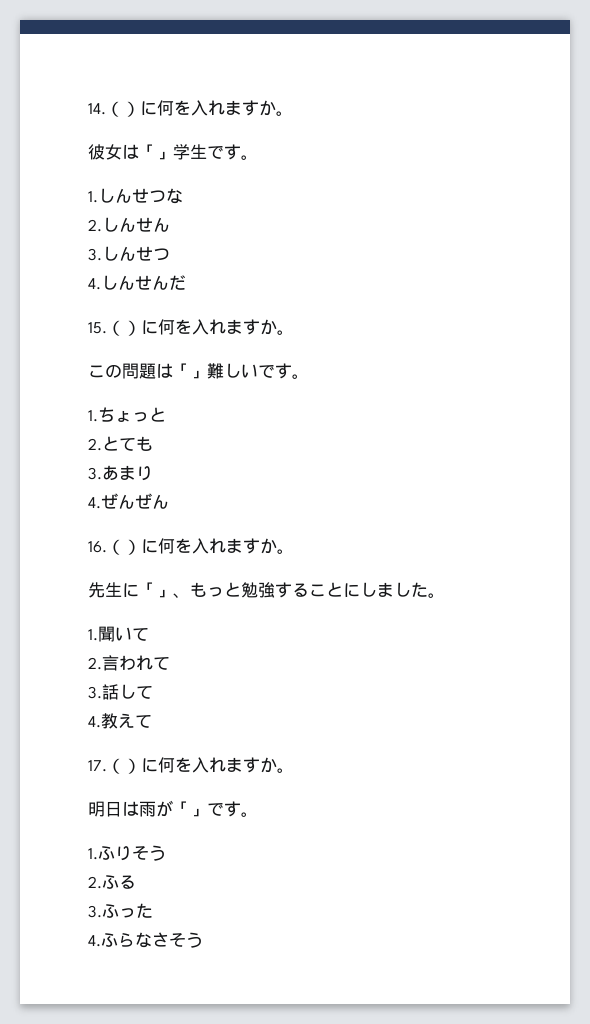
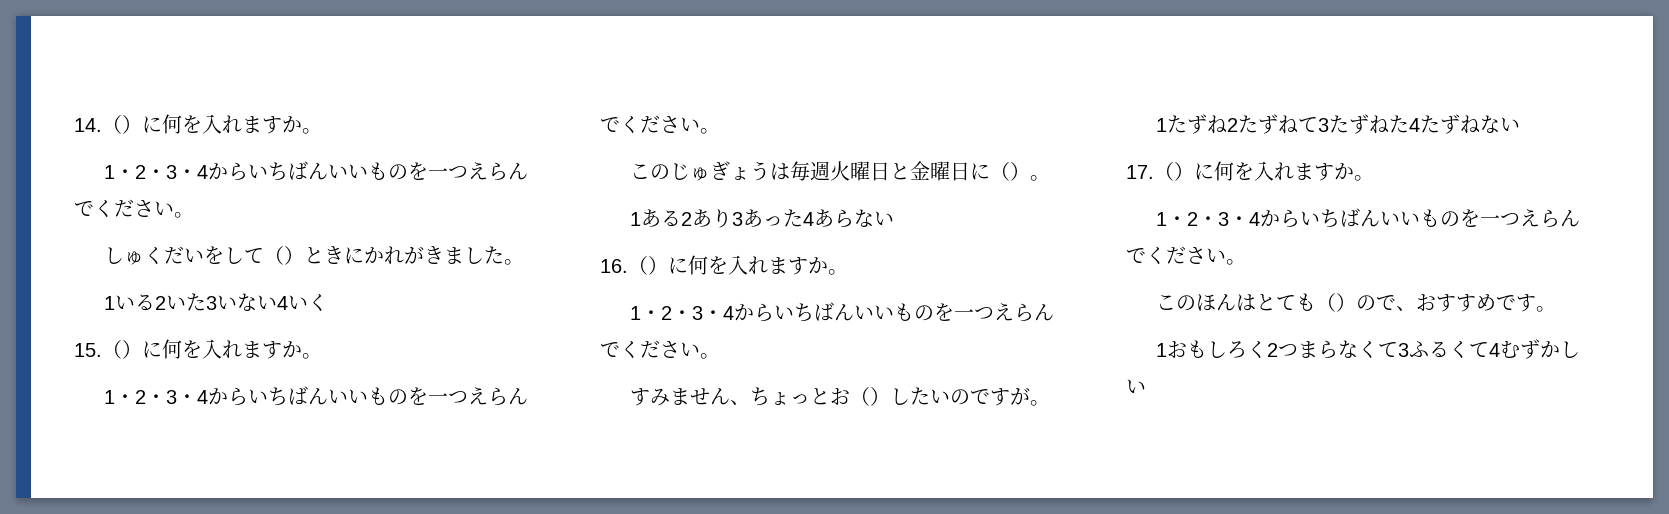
[88,144,258,160] [88,188,183,204] [88,217,170,232] [88,246,170,261] [88,275,186,290] 彼女は「」学生です。 // 1.しんせつな // 2.しんせん // 3.しんせつ // 4.しんせんだ -> [103,161,528,181] [74,199,194,218] [103,246,524,265] [103,293,328,311] 1・2・3・4からいちばんいいものを一つえらんでください。 // しゅくだいをして（）ときにかれがきました。 // 1いる2いた3いない4いく
[88,363,309,379] [88,407,166,422] [88,436,153,451] [88,465,153,481] [88,493,169,509] この問題は「」難しいです。 // 1.ちょっと // 2.とても // 3.あまり // 4.ぜんぜん -> [103,386,528,406] [600,115,720,134] [629,161,1050,181] [629,209,894,228] 1・2・3・4からいちばんいいものを一つえらんでください。 // このじゅぎょうは毎週火曜日と金曜日に（）。 // 1ある2あり3あった4あらない
[88,582,445,598] [88,626,149,642] [88,655,170,671] [88,684,153,700] [88,713,152,729] 先生に「」、もっと勉強することにしました。 // 1.聞いて // 2.言われて // 3.話して // 4.教えて -> [629,302,1054,322] [600,340,720,359] [629,387,1050,406] [1155,114,1520,134] 1・2・3・4からいちばんいいものを一つえらんでください。 // すみません、ちょっとお（）したいのですが。 // 1たずね2たずねて3たずねた4たずねない
[88,800,258,817] [88,845,166,861] [88,875,136,889] [88,903,153,918] [88,932,203,948] 明日は雨が「」です。 // 1.ふりそう // 2.ふる // 3.ふった // 4.ふらなさそう -> [1155,208,1580,228] [1126,246,1246,265] [1155,293,1556,312] [1155,339,1580,359] [1126,379,1146,394] 1・2・3・4からいちばんいいものを一つえらんでください。 // このほんはとても（）ので、おすすめです。 // 1おもしろく2つまらなくて3ふるくて4むずかしい

